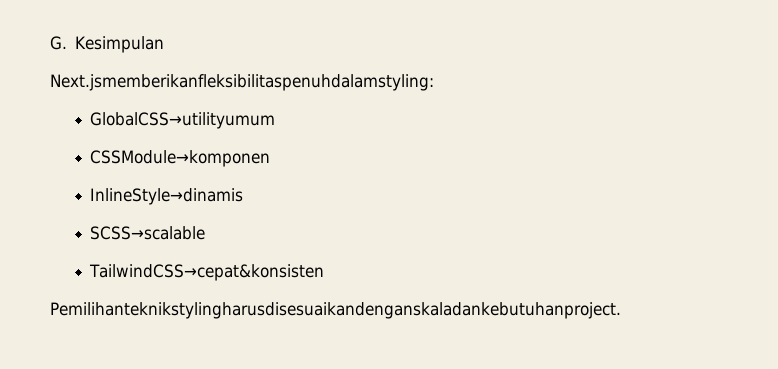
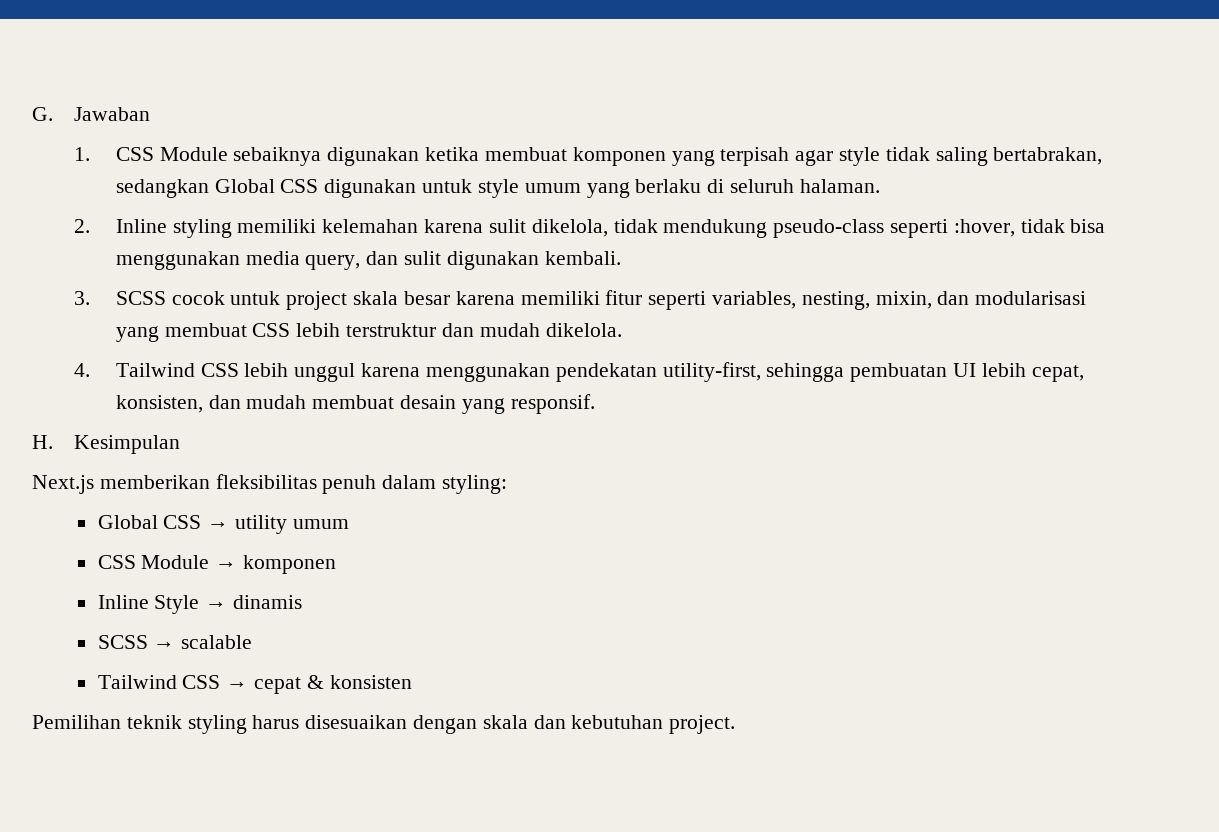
[75,36,165,53] [50,74,434,91] [90,112,276,129] [90,150,271,167] [90,188,244,205] [90,226,206,240] [89,264,325,281] [50,302,621,319] Kesimpulan // Next.jsmemberikanfleksibilitaspenuhdalamstyling: // GlobalCSS→utilityumum // CSSModule→komponen // InlineStyle→dinamis // SCSS→scalable // TailwindCSS→cepat&konsisten // Pemilihanteknikstylingharusdisesuaikandenganskaladankebutuhanproject. -> [73,107,150,121] [73,147,1103,166] [115,179,880,198] [73,219,1106,238] [115,251,621,270] [73,290,1087,310] [115,323,622,342] [73,362,1084,382] [115,394,595,414] [32,435,180,454] [32,474,508,494] [97,515,349,534] [97,555,336,574] [97,595,302,614] [97,635,253,649] [97,675,412,694] [32,715,736,734] Jawaban // 1. CSS Module sebaiknya digunakan ketika membuat komponen yang terpisah agar style tidak saling bertabrakan, sedangkan Global CSS digunakan untuk style umum yang berlaku di seluruh halaman. // 2. Inline styling memiliki kelemahan karena sulit dikelola, tidak mendukung pseudo-class seperti :hover, tidak bisa menggunakan media query, dan sulit digunakan kembali. // 3. SCSS cocok untuk project skala besar karena memiliki fitur seperti variables, nesting, mixin, dan modularisasi yang membuat CSS lebih terstruktur dan mudah dikelola. // 4. Tailwind CSS lebih unggul karena menggunakan pendekatan utility-first, sehingga pembuatan UI lebih cepat, konsisten, dan mudah membuat desain yang responsif. // H. Kesimpulan // Next.js memberikan fleksibilitas penuh dalam styling: // Global CSS → utility umum // CSS Module → komponen // Inline Style → dinamis // SCSS → scalable // Tailwind CSS → cepat & konsisten // Pemilihan teknik styling harus disesuaikan dengan skala dan kebutuhan project.

